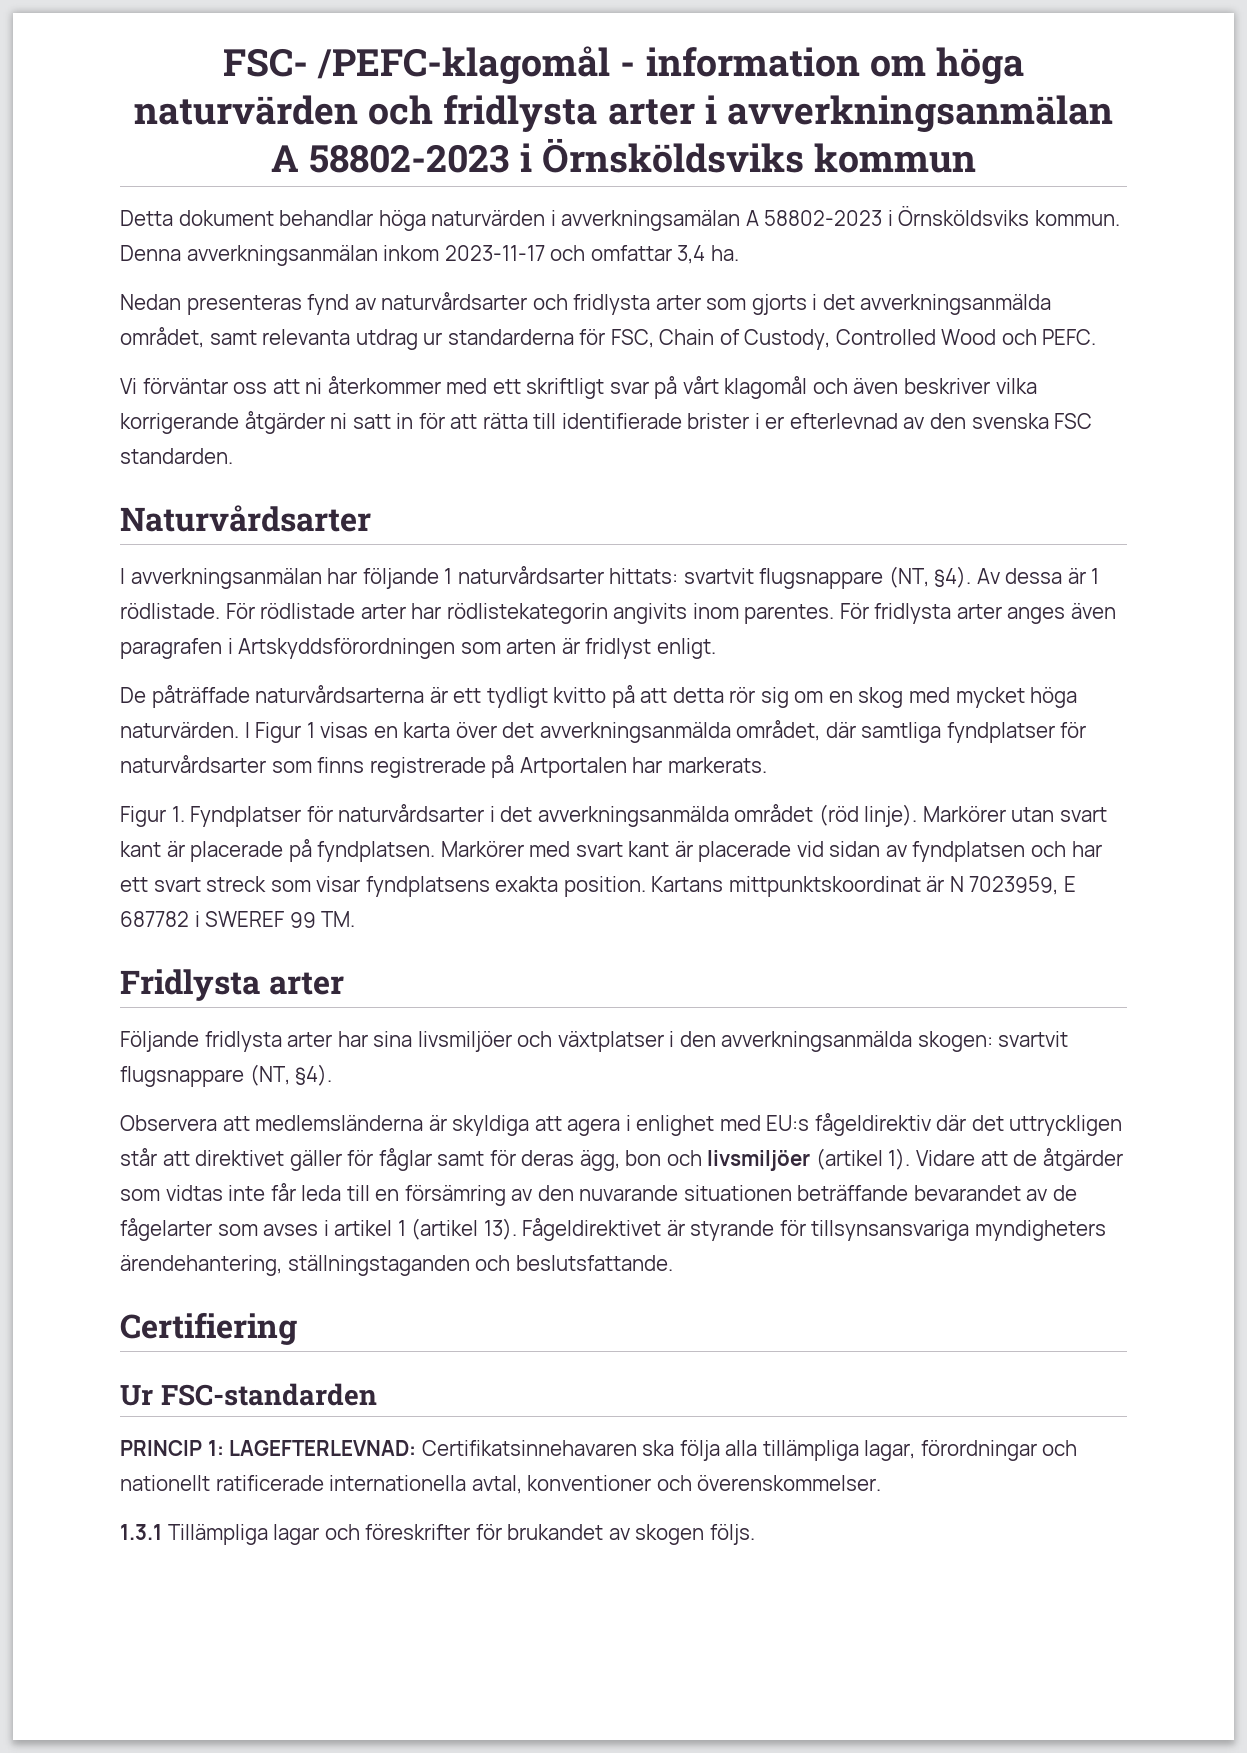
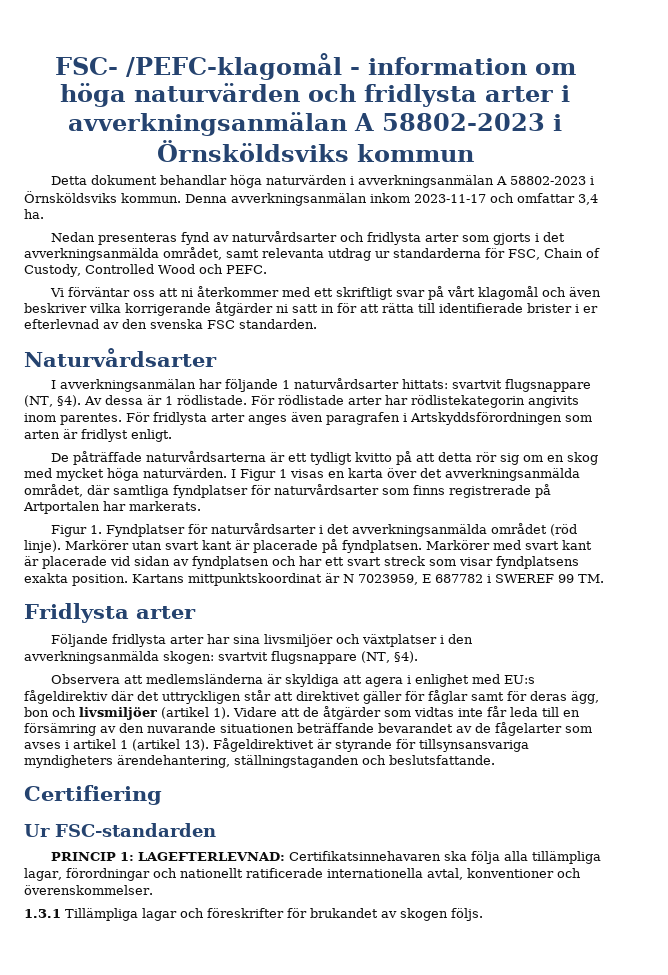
[561,210,741,231] avverkningsamälan -> [358,175,495,188] avverkningsanmälan

